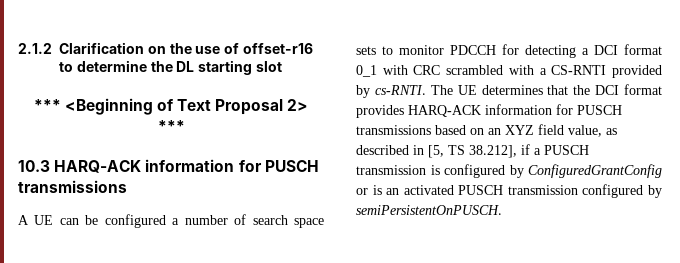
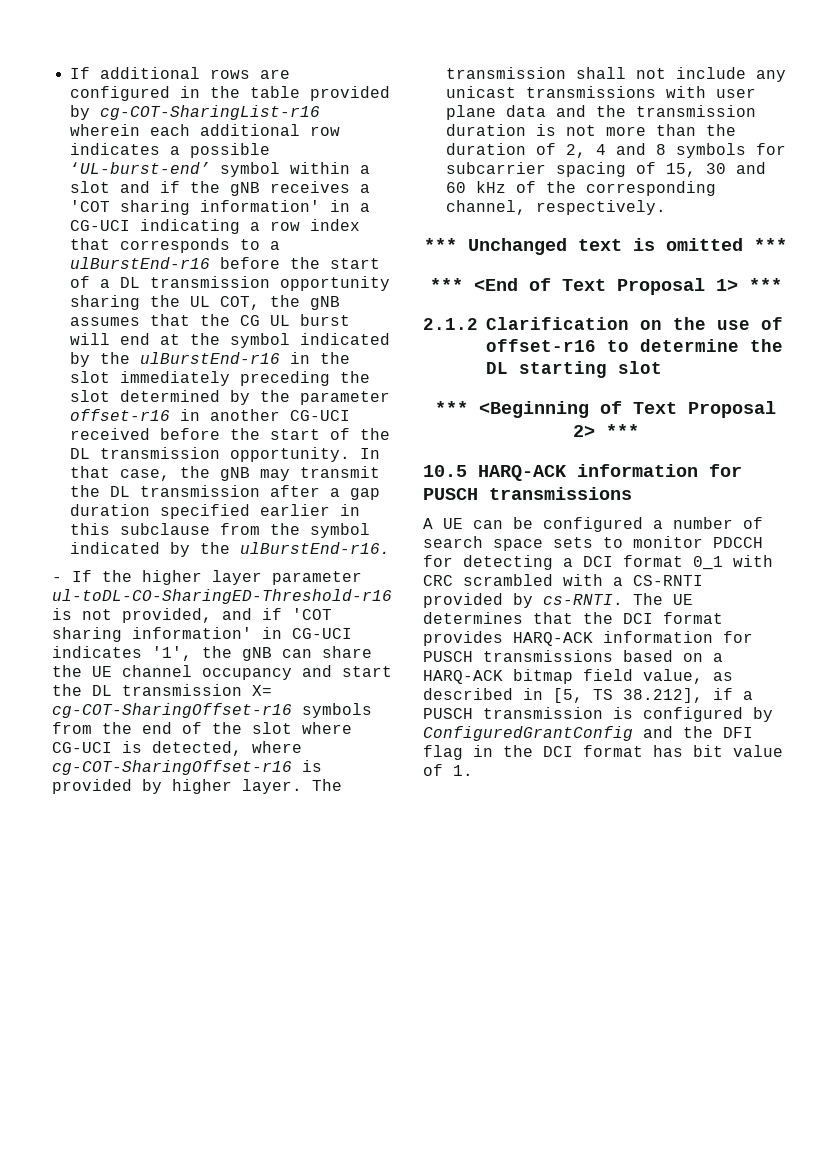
(18, 48) none -> [70,67,291,79] [70,86,391,101] [70,105,321,120] [70,124,341,136] [70,143,271,158] [70,162,371,177] [70,181,371,196] [70,200,371,215] [70,219,361,234] [70,238,281,253] [70,257,381,269] [70,276,391,291] [70,295,341,310] [70,314,351,326] [70,333,391,348] [70,352,351,367] [70,371,371,386] [70,390,391,405] [70,409,351,421] [70,428,391,440] [70,447,381,462] [70,466,381,481] [70,485,381,500] [70,504,361,519] [70,523,371,538] [70,542,391,557] [52,570,363,585] [52,589,393,604] [52,608,333,623] [52,627,353,642] [52,646,373,661] [52,665,393,680] [52,684,273,696] [52,703,373,718] [52,722,353,734] [52,741,303,756] [52,760,323,775] [52,779,343,794] [446,67,787,82] [446,86,757,98] [446,105,757,120] [446,124,737,136] [446,143,787,158] [446,162,767,177] [446,181,717,196] [446,200,667,215] [424,238,787,255] [429,278,782,295] If additional rows are configured in the table provided by cg-COT-SharingList-r16 wherein each additional row indicates a possible ‘UL-burst-end’ symbol within a slot and if the gNB receives a 'COT sharing information' in a CG-UCI indicating a row index that corresponds to a ulBurstEnd-r16 before the start of a DL transmission opportunity sharing the UL COT, the gNB assumes that the CG UL burst will end at the symbol indicated by the ulBurstEnd-r16 in the slot immediately preceding the slot determined by the parameter offset-r16 in another CG-UCI received before the start of the DL transmission opportunity. In that case, the gNB may transmit the DL transmission after a gap duration specified earlier in this subclause from the symbol indicated by the ulBurstEnd-r16. // - If the higher layer parameter ul-toDL-CO-SharingED-Threshold-r16 is not provided, and if 'COT sharing information' in CG-UCI indicates '1', the gNB can share the UE channel occupancy and start the DL transmission X= cg-COT-SharingOffset-r16 symbols from the end of the slot where CG-UCI is detected, where cg-COT-SharingOffset-r16 is provided by higher layer. The transmission shall not include any unicast transmissions with user plane data and the transmission duration is not more than the duration of 2, 4 and 8 symbols for subcarrier spacing of 15, 30 and 60 kHz of the corresponding channel, respectively. // *** Unchanged text is omitted *** // *** <End of Text Proposal 1> *** //
[18,160,50,172] 10.3 -> [423,465,467,477] 10.5
[488,125,534,135] an XYZ -> [713,653,723,662] [423,669,573,684] a HARQ-ACK bitmap
[356,184,662,198] [356,205,502,215] or is an activated PUSCH transmission configured by semiPersistentOnPUSCH. -> [643,726,753,738] [423,745,783,760] [423,764,473,776] and the DFI flag in the DCI format has bit value of 1.

